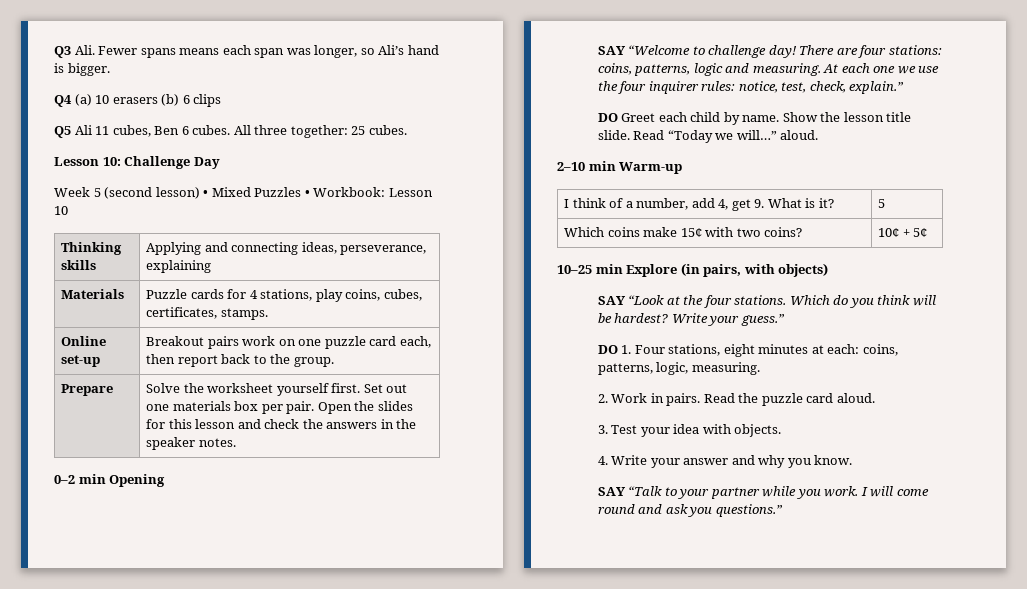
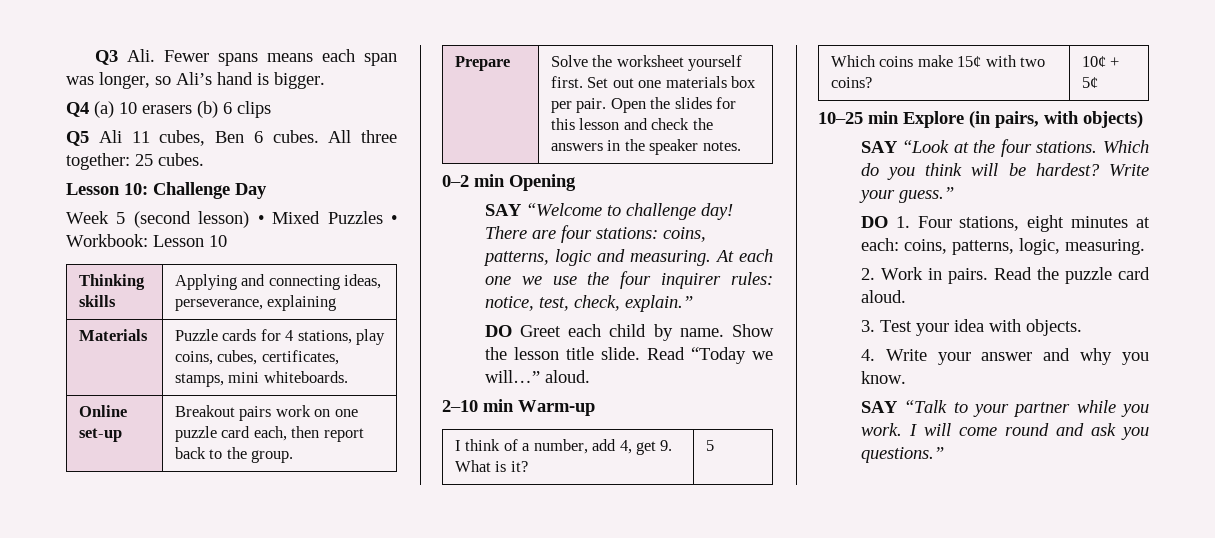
[220,308,268,320] stamps. -> [174,371,348,387] stamps, mini whiteboards.

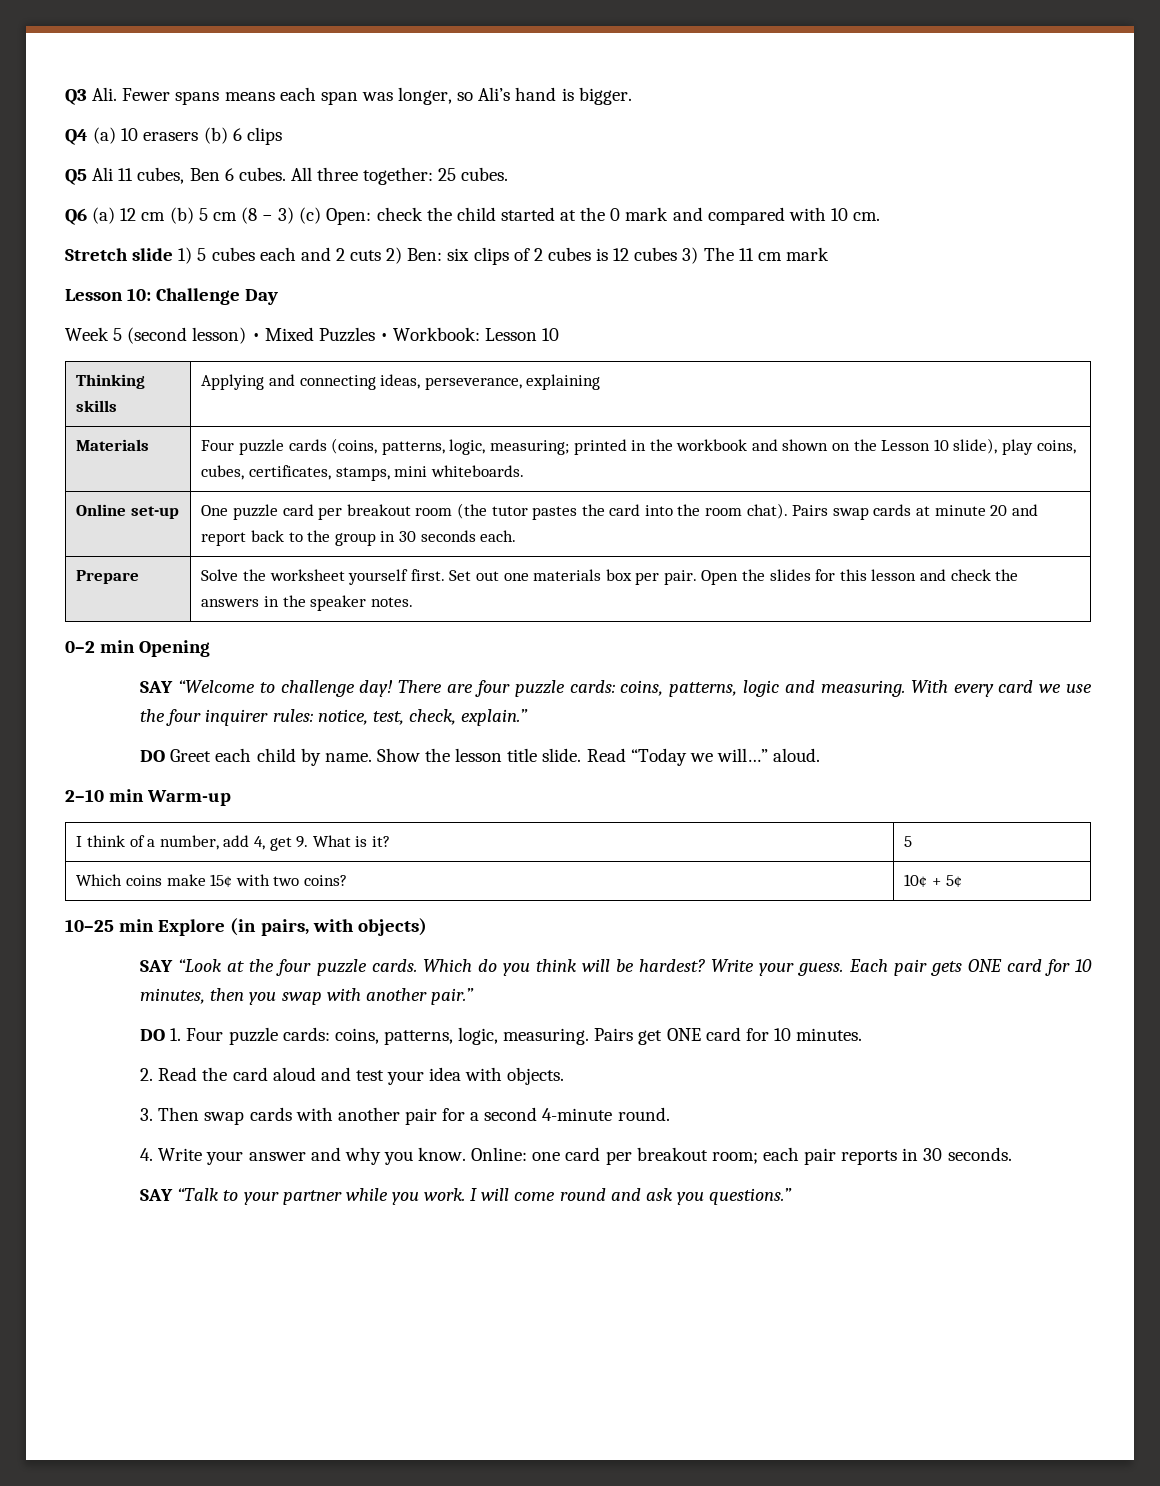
(204, 159) none -> [65,207,881,225] [65,247,829,265] // Q6 (a) 12 cm (b) 5 cm (8 − 3) (c) Open: check the child started at the 0 mark and compared with 10 cm. // Stretch slide 1) 5 cubes each and 2 cuts 2) Ben: six clips of 2 cubes is 12 cubes 3) The 11 cm mark
[174,329,352,344] Puzzle cards for 4 stations, -> [201,438,998,455] Four puzzle cards (coins, patterns, logic, measuring; printed in the workbook and shown on the Lesson 10 slide),
[174,405,358,421] [174,426,364,442] [174,447,294,463] Breakout pairs work on one puzzle card each, then report back to the group. -> [201,503,1038,520] [201,530,517,546] One puzzle card per breakout room (the tutor pastes the card into the room chat). Pairs swap cards at minute 20 and report back to the group in 30 seconds each.
[595,227,658,239] stations: -> [514,680,615,697] puzzle cards:
[714,249,773,262] [484,276,511,285] At each one -> [910,680,1034,697] With every card
[1036,141,1098,153] stations. -> [316,959,417,976] puzzle cards.
[898,187,954,203] [860,215,1150,232] [860,238,1145,255] [860,267,1150,284] [860,290,906,303] [860,319,1082,336] guess.” // DO 1. Four stations, eight minutes at each: coins, patterns, logic, measuring. // 2. Work in pairs. Read the puzzle card aloud. // 3. Test your idea with objects. -> [798,959,1092,976] [140,988,474,1005] [140,1027,863,1045] [140,1067,565,1085] [140,1107,670,1125] guess. Each pair gets ONE card for 10 minutes, then you swap with another pair.” // DO 1. Four puzzle cards: coins, patterns, logic, measuring. Pairs get ONE card for 10 minutes. // 2. Read the card aloud and test your idea with objects. // 3. Then swap cards with another pair for a second 4-minute round.
(906, 377) none -> [471,1147,1012,1165] Online: one card per breakout room; each pair reports in 30 seconds.

